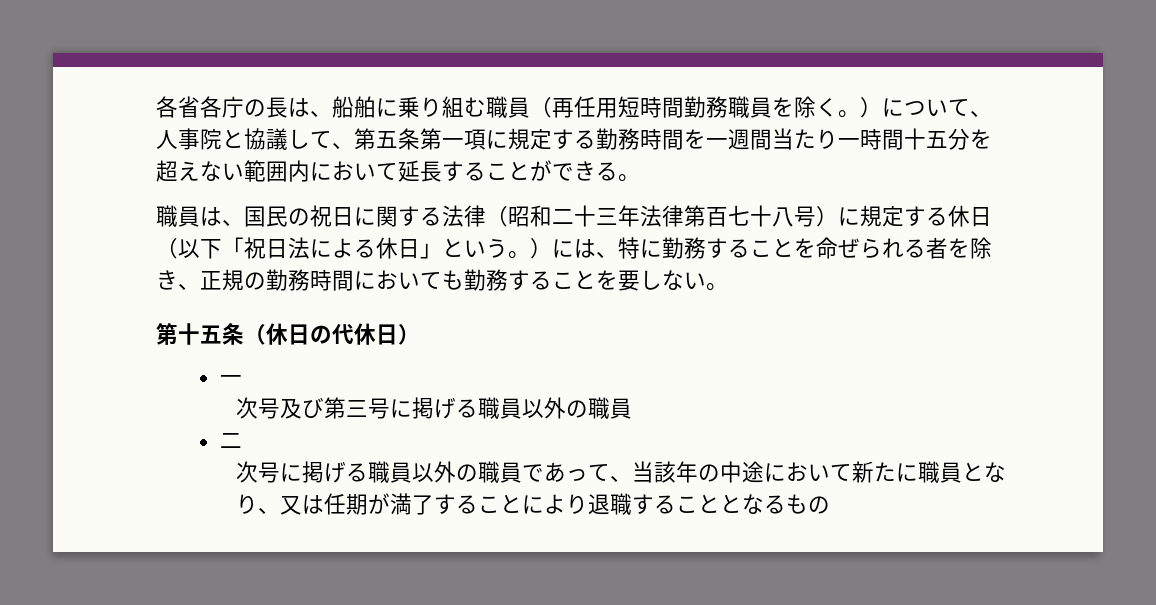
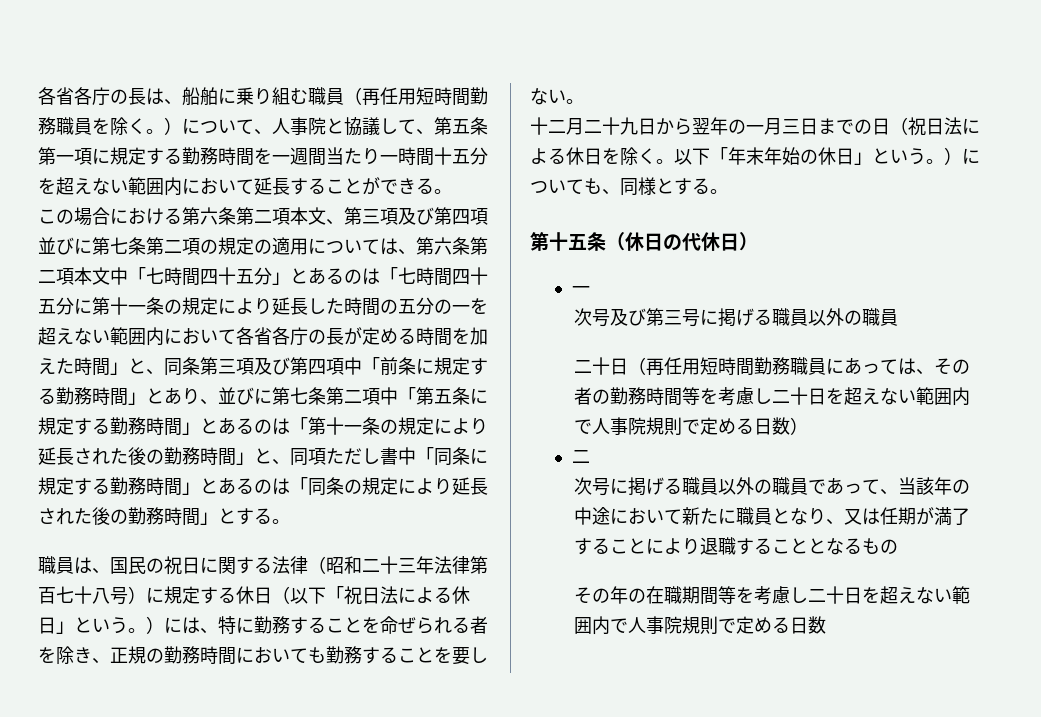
(640, 178) none -> [38,207,488,226] [38,237,488,255] [38,267,488,286] [38,297,488,316] [38,327,488,346] [38,357,488,376] [38,387,488,406] [38,417,488,436] [38,447,488,466] [38,477,488,496] [38,507,290,526] // この場合における第六条第二項本文、第三項及び第四項並びに第七条第二項の規定の適用については、第六条第二項本文中「七時間四十五分」とあるのは「七時間四十五分に第十一条の規定により延長した時間の五分の一を超えない範囲内において各省各庁の長が定める時間を加えた時間」と、同条第三項及び第四項中「前条に規定する勤務時間」とあり、並びに第七条第二項中「第五条に規定する勤務時間」とあるのは「第十一条の規定により延長された後の勤務時間」と、同項ただし書中「同条に規定する勤務時間」とあるのは「同条の規定により延長された後の勤務時間」とする。
(728, 287) none -> [530,117,980,136] [530,147,980,165] [530,177,728,196] // 十二月二十九日から翌年の一月三日までの日（祝日法による休日を除く。以下「年末年始の休日」という。）についても、同様とする。
(633, 408) none -> [573,357,970,376] [573,387,970,406] [573,417,808,436] // 二十日（再任用短時間勤務職員にあっては、その者の勤務時間等を考慮し二十日を超えない範囲内で人事院規則で定める日数）
(831, 505) none -> [573,586,970,605] [573,616,826,635] // その年の在職期間等を考慮し二十日を超えない範囲内で人事院規則で定める日数

